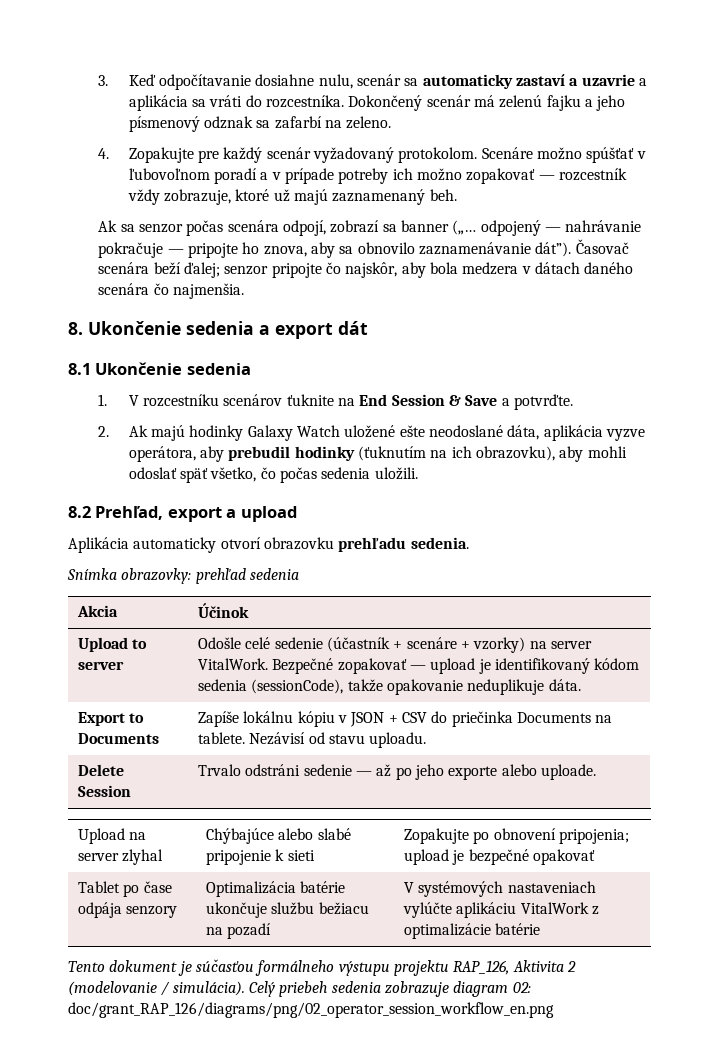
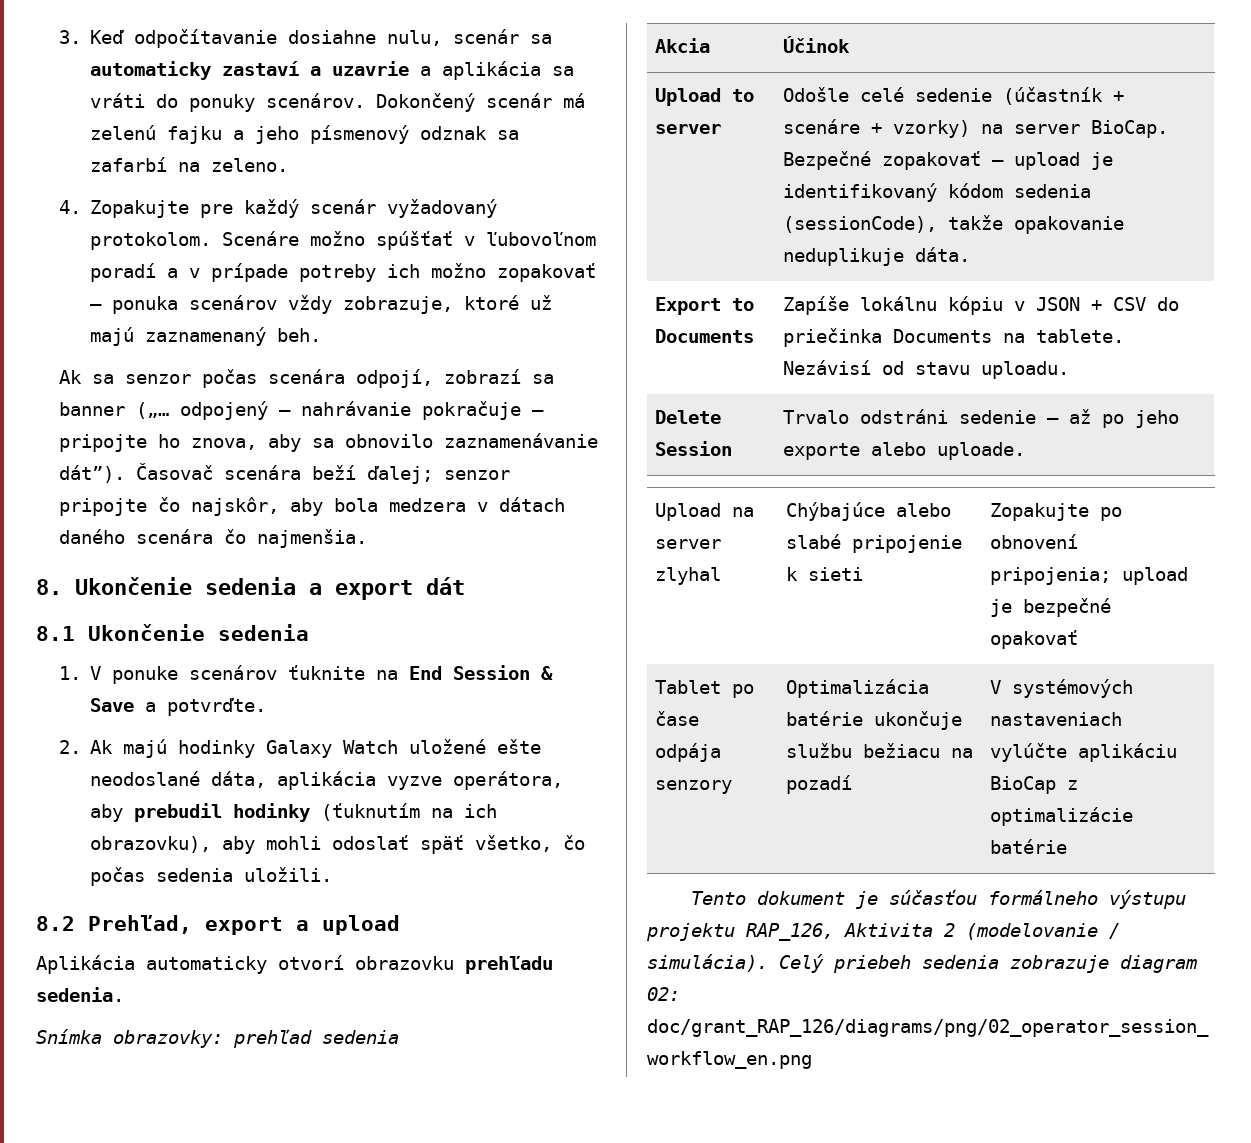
[265,95,344,108] rozcestníka. -> [189,93,366,112] ponuky scenárov.
[558,168,627,181] rozcestník -> [112,295,278,314] ponuka scenárov
[143,394,220,407] rozcestníku -> [112,666,179,684] ponuke
[198,658,269,670] VitalWork. -> [1091,120,1169,138] BioCap.
[520,902,589,914] VitalWork -> [990,776,1057,794] BioCap

